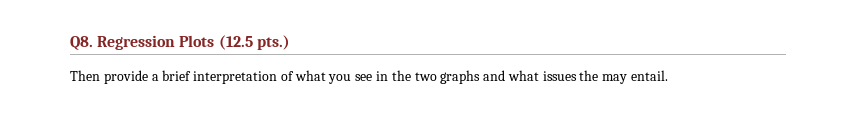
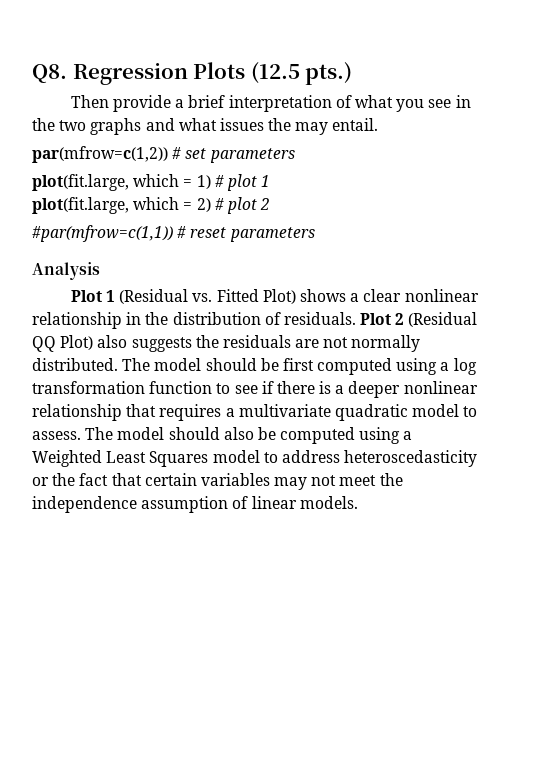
(669, 75) none -> [32,146,295,163] [32,174,271,191] [32,197,271,214] [32,225,315,242] [32,262,100,280] [70,289,479,304] [32,312,478,329] [32,335,421,352] [32,358,477,375] [32,381,478,398] [32,404,478,421] [32,427,413,444] [32,450,478,467] [32,473,403,490] [32,496,358,513] // par(mfrow=c(1,2)) # set parameters // plot(fit.large, which = 1) # plot 1 // plot(fit.large, which = 2) # plot 2 // #par(mfrow=c(1,1)) # reset parameters // Analysis // Plot 1 (Residual vs. Fitted Plot) shows a clear nonlinear relationship in the distribution of residuals. Plot 2 (Residual QQ Plot) also suggests the residuals are not normally distributed. The model should be first computed using a log transformation function to see if there is a deeper nonlinear relationship that requires a multivariate quadratic model to assess. The model should also be computed using a Weighted Least Squares model to address heteroscedasticity or the fact that certain variables may not meet the independence assumption of linear models.

